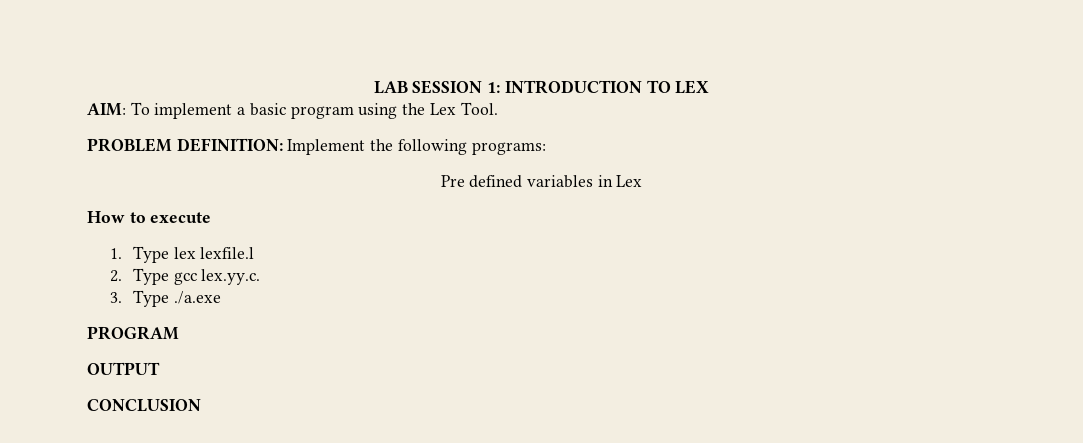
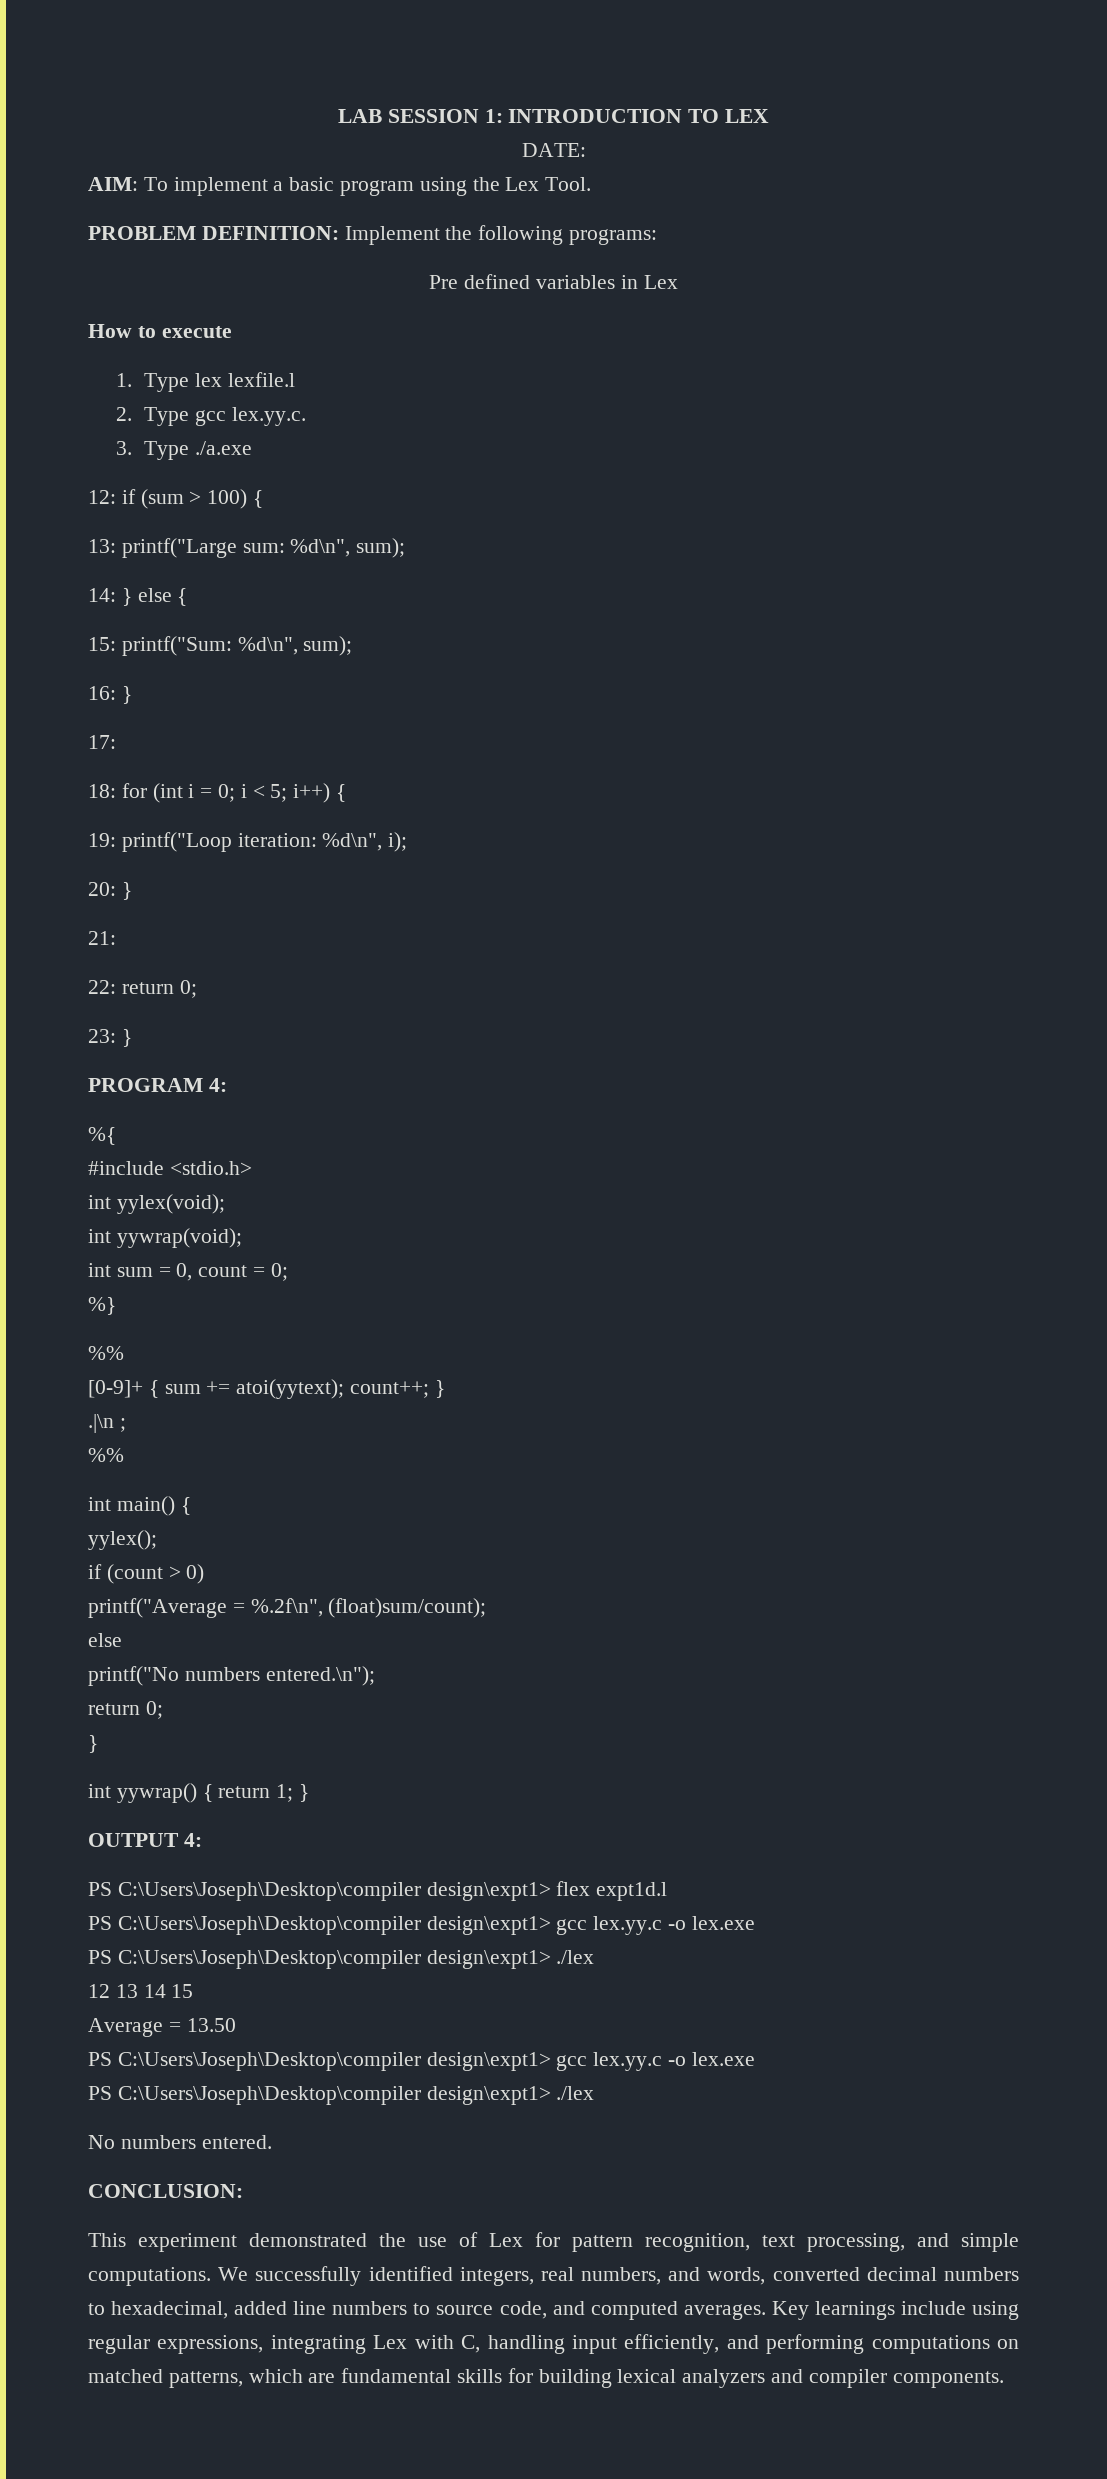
(710, 87) none -> [521,143,586,157] // DATE:
[87,326,179,340] [87,362,160,375] [87,399,201,412] PROGRAM // OUTPUT // CONCLUSION -> [88,489,264,509] [88,538,406,558] [88,588,188,606] [88,636,353,656] [88,686,132,704] [88,735,116,749] [88,783,347,803] [88,832,408,852] [88,882,132,900] [88,931,116,945] [88,980,197,998] [88,1029,132,1047] [88,1078,227,1092] [88,1127,116,1145] [88,1161,252,1175] [88,1194,225,1214] [88,1228,242,1248] [88,1263,288,1281] [88,1297,116,1315] [88,1346,124,1360] [88,1379,445,1399] [88,1414,126,1433] [88,1448,124,1462] [88,1496,191,1516] [88,1530,157,1550] [88,1564,205,1584] [88,1598,487,1618] [88,1633,122,1647] [88,1666,375,1686] [88,1701,163,1719] [88,1735,98,1753] [88,1783,310,1803] [88,1833,202,1847] [88,1881,668,1901] [88,1916,755,1935] [88,1950,595,1969] [88,1984,194,1998] [88,2018,236,2037] [88,2052,755,2071] [88,2086,595,2105] [88,2135,272,2149] [88,2184,243,2198] [88,2232,1019,2252] [88,2266,1019,2286] [88,2301,1019,2320] [88,2334,1019,2354] [88,2368,1004,2388] 12: if (sum > 100) { // 13: printf("Large sum: %d\n", sum); // 14: } else { // 15: printf("Sum: %d\n", sum); // 16: } // 17: // 18: for (int i = 0; i < 5; i++) { // 19: printf("Loop iteration: %d\n", i); // 20: } // 21: // 22: return 0; // 23: } // PROGRAM 4: // %{ // #include <stdio.h> // int yylex(void); // int yywrap(void); // int sum = 0, count = 0; // %} // %% // [0-9]+ { sum += atoi(yytext); count++; } // .|\n ; // %% // int main() { // yylex(); // if (count > 0) // printf("Average = %.2f\n", (float)sum/count); // else // printf("No numbers entered.\n"); // return 0; // } // int yywrap() { return 1; } // OUTPUT 4: // PS C:\Users\Joseph\Desktop\compiler design\expt1> flex expt1d.l // PS C:\Users\Joseph\Desktop\compiler design\expt1> gcc lex.yy.c -o lex.exe // PS C:\Users\Joseph\Desktop\compiler design\expt1> ./lex // 12 13 14 15 // Average = 13.50 // PS C:\Users\Joseph\Desktop\compiler design\expt1> gcc lex.yy.c -o lex.exe // PS C:\Users\Joseph\Desktop\compiler design\expt1> ./lex // No numbers entered. // CONCLUSION: // This experiment demonstrated the use of Lex for pattern recognition, text processing, and simple computations. We successfully identified integers, real numbers, and words, converted decimal numbers to hexadecimal, added line numbers to source code, and computed averages. Key learnings include using regular expressions, integrating Lex with C, handling input efficiently, and performing computations on matched patterns, which are fundamental skills for building lexical analyzers and compiler components.

